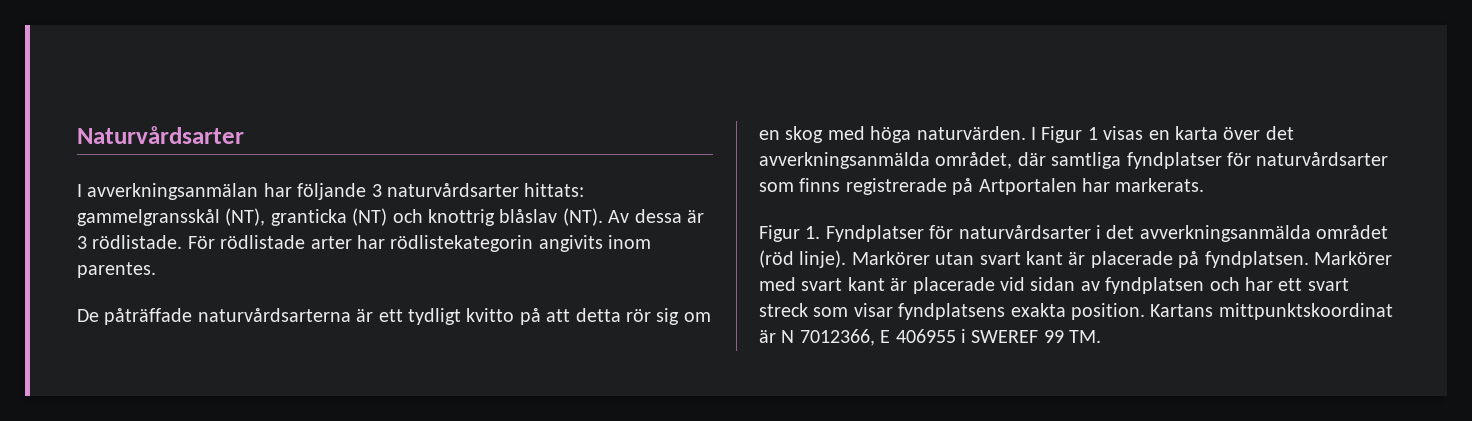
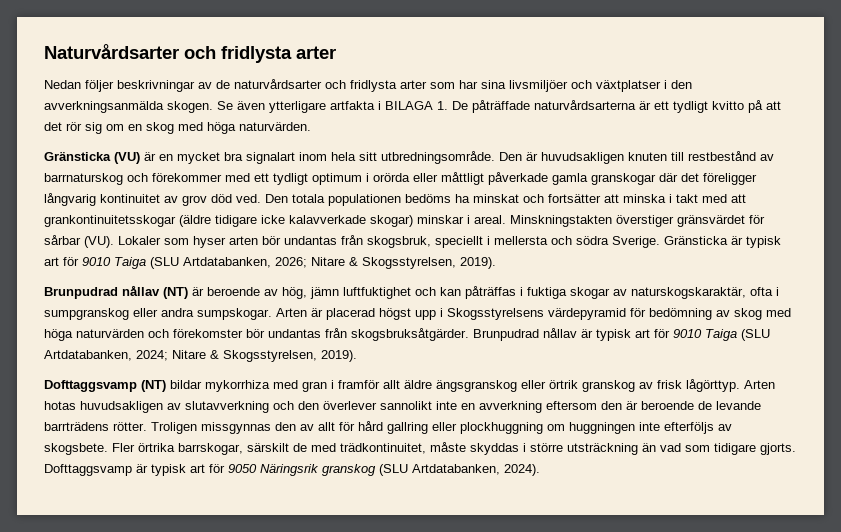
[77,183,585,200] [77,208,704,226] [77,235,652,252] [77,262,156,278] // I avverkningsanmälan har följande 3 naturvårdsarter hittats: gammelgransskål (NT), granticka (NT) och knottrig blåslav (NT). Av dessa är 3 rödlistade. För rödlistade arter har rödlistekategorin angivits inom parentes. // -> [184,46,336,63] [44,79,692,92] [44,101,448,113] och fridlysta arter // Nedan följer beskrivningar av de naturvårdsarter och fridlysta arter som har sina livsmiljöer och växtplatser i den avverkningsanmälda skogen. Se även ytterligare artfakta i BILAGA 1.
[575,308,621,322] detta -> [44,122,62,131] det
[1031,126,1294,143] [759,152,1389,169] [759,178,1205,195] [759,225,1389,242] [759,250,1392,268] [759,277,1349,294] [759,303,1393,320] [759,329,1102,346] I Figur 1 visas en karta över det avverkningsanmälda området, där samtliga fyndplatser för naturvårdsarter som finns registrerade på Artportalen har markerats. // Figur 1. Fyndplatser för naturvårdsarter i det avverkningsanmälda området (röd linje). Markörer utan svart kant är placerade på fyndplatsen. Markörer med svart kant är placerade vid sidan av fyndplatsen och har ett svart streck som visar fyndplatsens exakta position. Kartans mittpunktskoordinat är N 7012366, E 406955 i SWEREF 99 TM. -> [44,151,774,164] [44,172,757,185] [44,193,746,206] [44,215,765,227] [44,235,781,248] [44,257,496,269] [44,285,779,299] [44,308,791,320] [44,328,770,341] [44,350,357,362] [44,379,775,392] [44,401,761,413] [44,421,732,434] [44,442,796,455] [44,464,540,476] // Gränsticka (VU) är en mycket bra signalart inom hela sitt utbredningsområde. Den är huvudsakligen knuten till restbestånd av barrnaturskog och förekommer med ett tydligt optimum i orörda eller måttligt påverkade gamla granskogar där det föreligger långvarig kontinuitet av grov död ved. Den totala populationen bedöms ha minskat och fortsätter att minska i takt med att grankontinuitetsskogar (äldre tidigare icke kalavverkade skogar) minskar i areal. Minskningstakten överstiger gränsvärdet för sårbar (VU). Lokaler som hyser arten bör undantas från skogsbruk, speciellt i mellersta och södra Sverige. Gränsticka är typisk art för 9010 Taiga (SLU Artdatabanken, 2026; Nitare & Skogsstyrelsen, 2019). // Brunpudrad nållav (NT) är beroende av hög, jämn luftfuktighet och kan påträffas i fuktiga skogar av naturskogskaraktär, ofta i sumpgranskog eller andra sumpskogar. Arten är placerad högst upp i Skogsstyrelsens värdepyramid för bedömning av skog med höga naturvärden och förekomster bör undantas från skogsbruksåtgärder. Brunpudrad nållav är typisk art för 9010 Taiga (SLU Artdatabanken, 2024; Nitare & Skogsstyrelsen, 2019). // Dofttaggsvamp (NT) bildar mykorrhiza med gran i framför allt äldre ängsgranskog eller örtrik granskog av frisk lågörttyp. Arten hotas huvudsakligen av slutavverkning och den överlever sannolikt inte en avverkning eftersom den är beroende de levande barrträdens rötter. Troligen missgynnas den av allt för hård gallring eller plockhuggning om huggningen inte efterföljs av skogsbete. Fler örtrika barrskogar, särskilt de med trädkontinuitet, måste skyddas i större utsträckning än vad som tidigare gjorts. Dofttaggsvamp är typisk art för 9050 Näringsrik granskog (SLU Artdatabanken, 2024).

